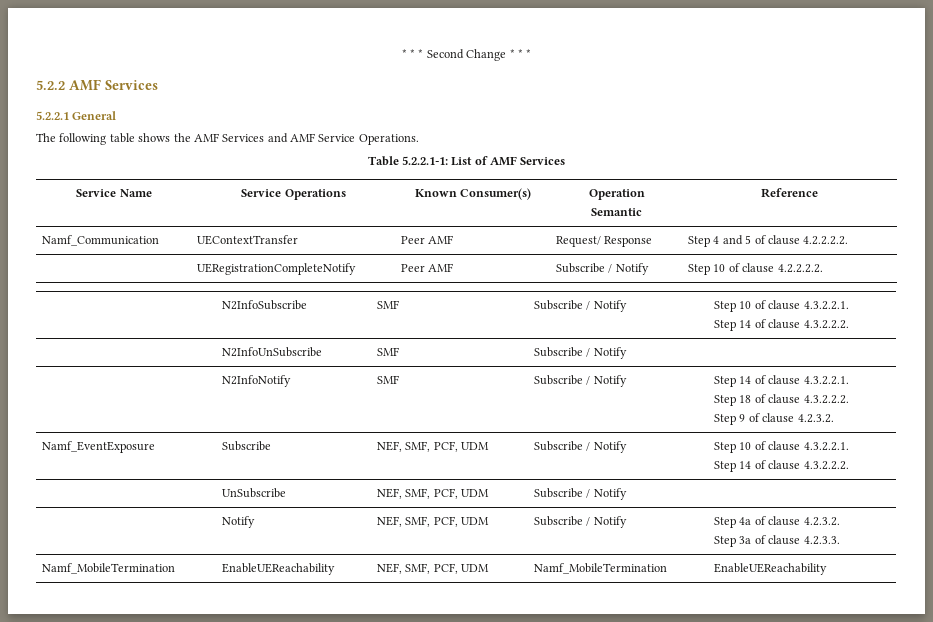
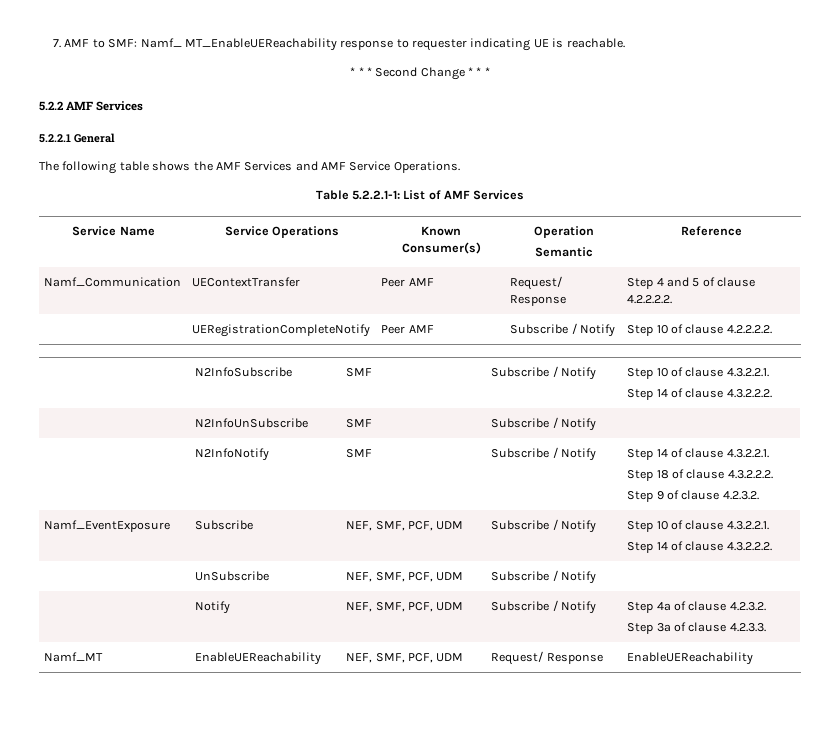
(401, 53) none -> [53,38,625,51] 7. AMF to SMF: Namf_ MT_EnableUEReachability response to requester indicating UE is reachable. //
[42,563,176,574] Namf_MobileTermination -> [44,652,104,662] Namf_MT
[534,563,668,574] Namf_MobileTermination -> [491,651,603,665] Request/ Response

